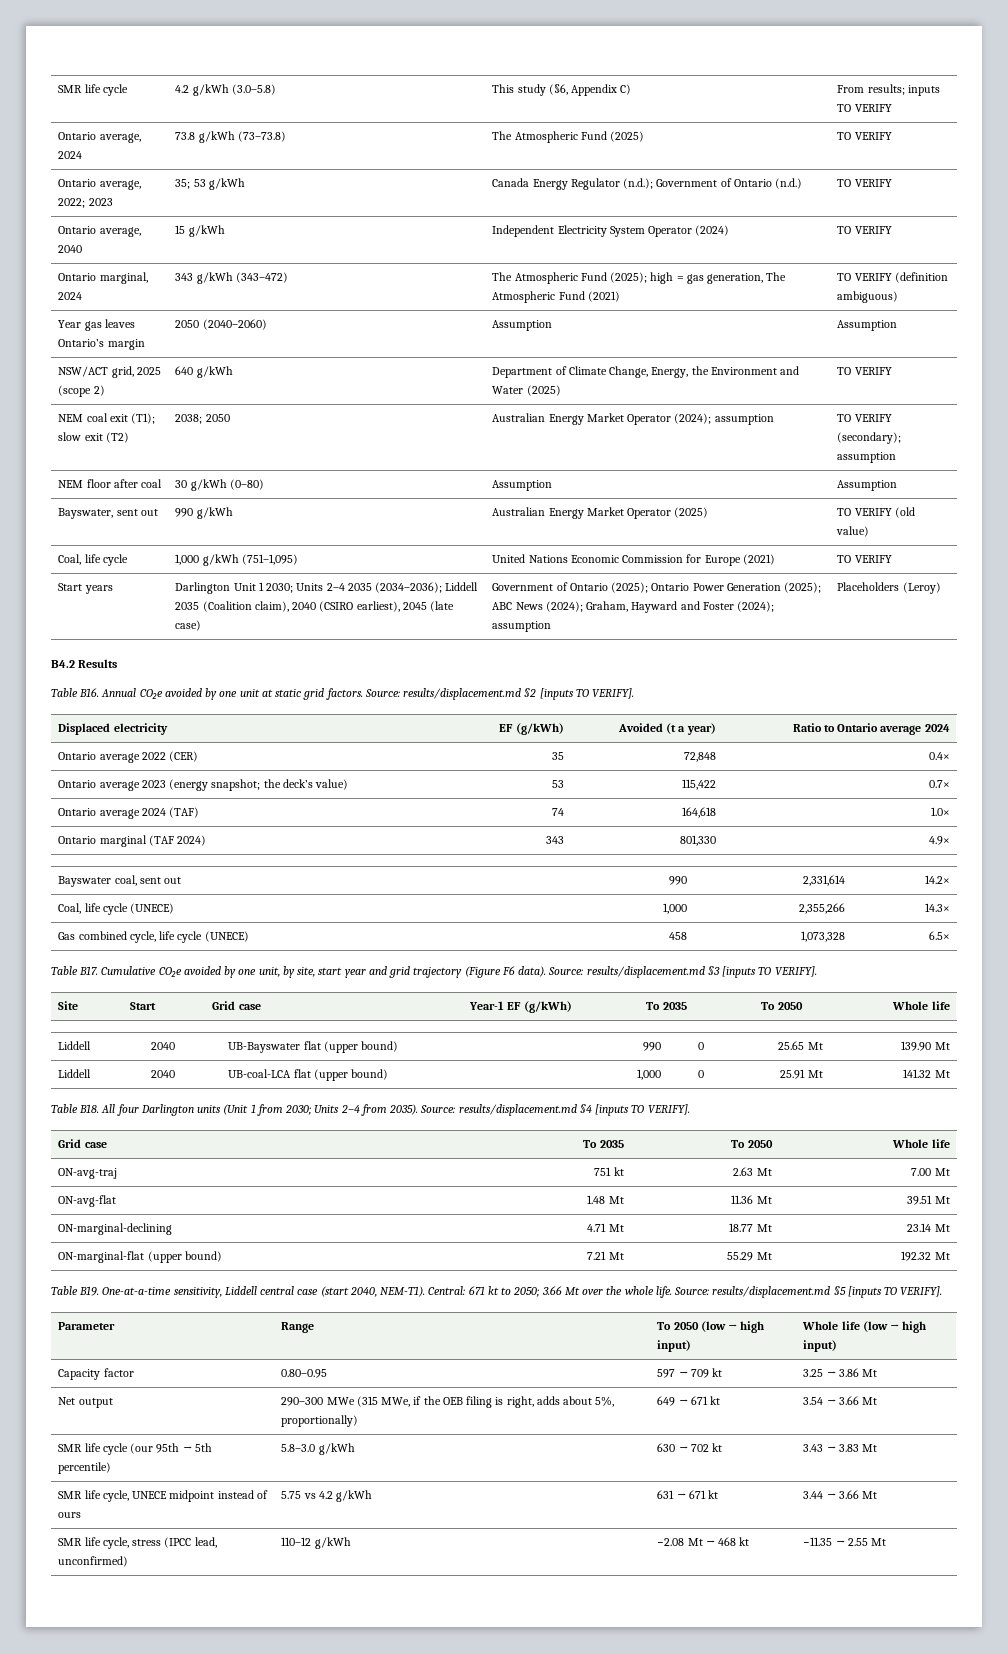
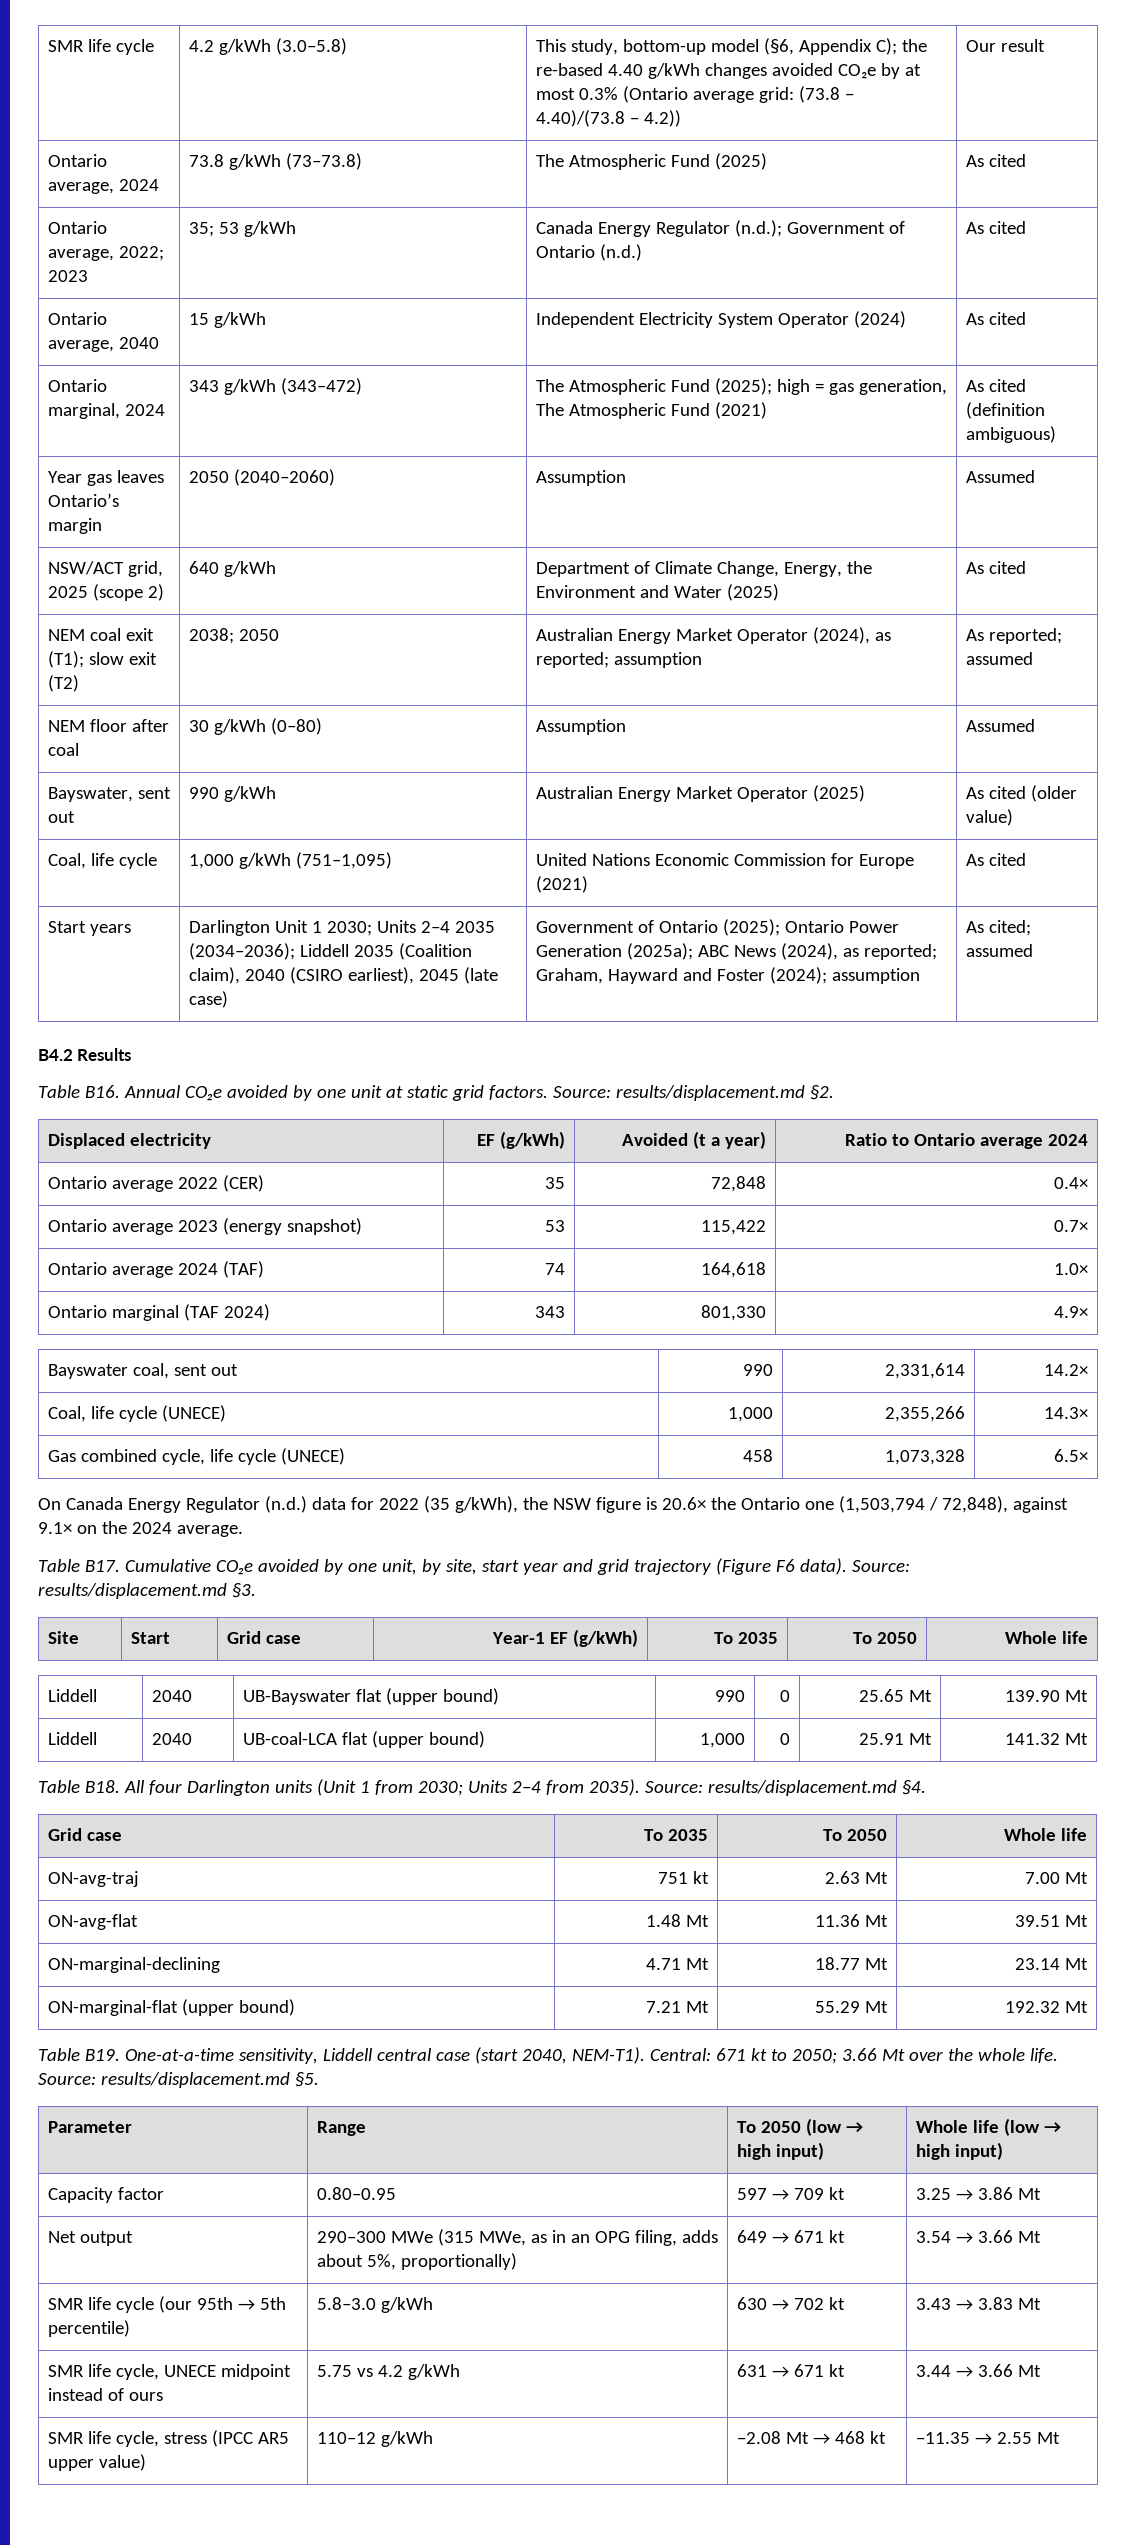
[517,84,632,96] [837,84,940,96] [837,104,892,112] study (§6, Appendix C) | From results; inputs TO VERIFY -> [570,38,927,55] [535,63,921,79] [535,86,854,103] [535,110,681,127] [965,39,1045,52] study, bottom-up model (§6, Appendix C); the re-based 4.40 g/kWh changes avoided CO₂e by at most 0.3% (Ontario average grid: (73.8 − 4.40)/(73.8 − 4.2)) | Our result
[837,132,892,140] TO VERIFY -> [965,154,1026,167] As cited
[837,179,892,187] TO VERIFY -> [965,221,1026,234] As cited
[837,226,892,234] TO VERIFY -> [965,312,1026,325] As cited
[837,273,892,281] TO VERIFY -> [965,379,1026,392] As cited
[837,320,898,331] Assumption -> [965,470,1035,483] Assumed
[837,367,892,375] TO VERIFY -> [965,561,1026,574] As cited
[674,413,774,425] [837,414,892,422] [837,432,902,444] [837,452,897,463] (2024); assumption | TO VERIFY (secondary); assumption -> [812,627,891,644] [535,652,702,668] [965,628,1062,644] [965,652,1033,665] (2024), as reported; assumption | As reported; assumed
[837,480,898,491] Assumption -> [965,719,1035,732] Assumed
[837,507,915,518] TO VERIFY (old -> [965,785,1077,802] As cited (older
[837,555,892,563] TO VERIFY -> [965,853,1026,866] As cited
[784,582,822,593] (2025); -> [626,943,693,960] (2025a);
[545,601,583,612] (2024); -> [780,943,937,960] (2024), as reported;
[837,582,941,594] Placeholders (Leroy) -> [965,920,1031,936] [965,944,1033,957] As cited; assumed
[524,688,635,700] §2 [inputs TO VERIFY]. -> [809,1085,834,1100] §2.
[211,779,349,791] snapshot; the deck’s value) -> [286,1218,362,1235] snapshot)
(950, 935) none -> [38,1496,1068,1513] [38,1521,243,1537] // On Canada Energy Regulator (n.d.) data for 2022 (35 g/kWh), the NSW figure is 20.6× the Ontario one (1,503,794 / 72,848), against 9.1× on the 2024 average.
[707,966,817,978] §3 [inputs TO VERIFY]. -> [231,1583,256,1598] §3.
[579,1104,690,1116] §4 [inputs TO VERIFY]. -> [901,1780,926,1795] §4.
[833,1286,943,1298] §5 [inputs TO VERIFY]. -> [294,2072,319,2087] §5.
[413,1396,534,1408] if the OEB filing is right, -> [530,2230,677,2246] as in an OPG filing,
[194,1537,217,1548] [58,1556,129,1567] lead, unconfirmed) -> [257,2432,289,2444] [47,2454,146,2471] AR5 upper value)

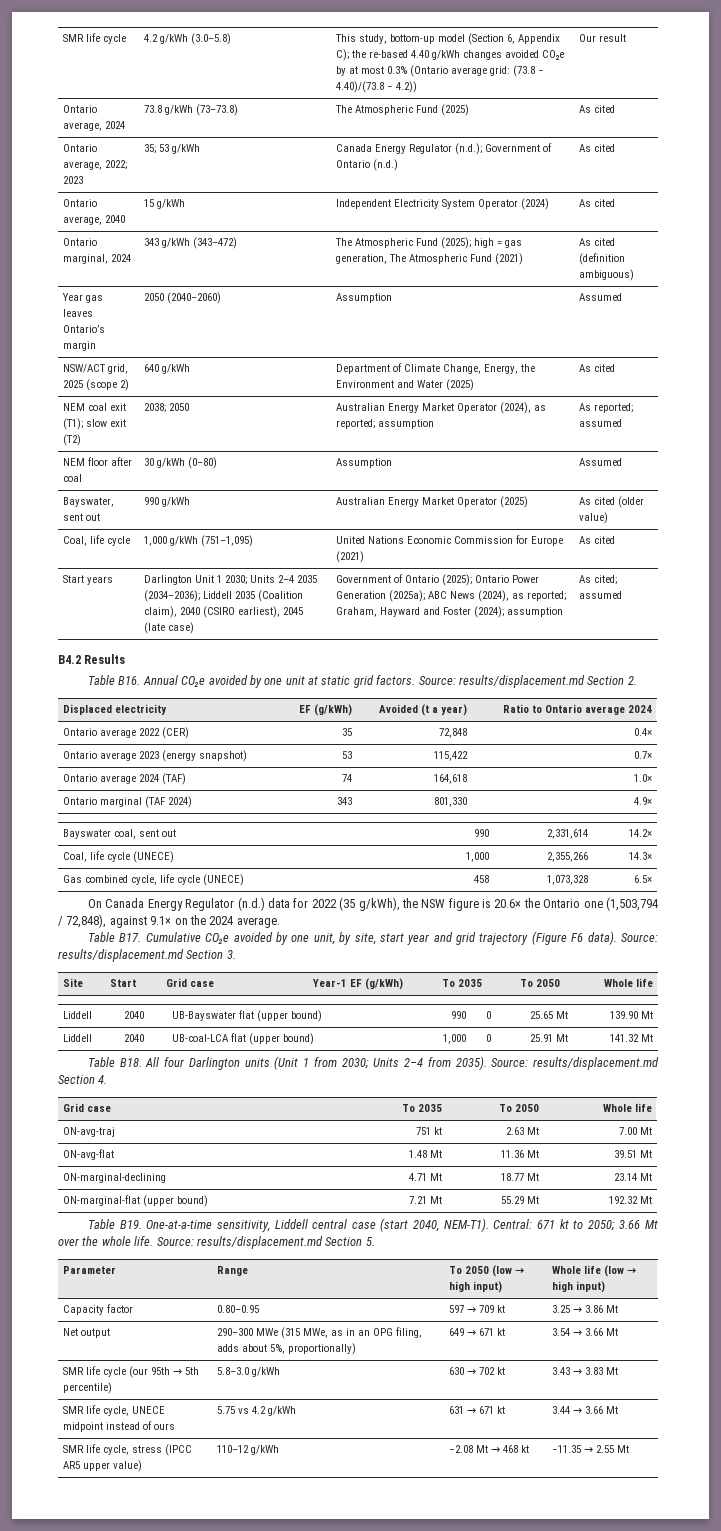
[763,38,794,55] (§6, -> [468,33,516,45] (Section 6,
[809,1085,834,1100] §2. -> [587,676,637,685] Section 2.
[231,1583,256,1598] §3. -> [186,950,236,959] Section 3.
[901,1780,926,1795] §4. -> [58,1075,108,1084] Section 4.
[294,2072,319,2087] §5. -> [325,1237,375,1246] Section 5.

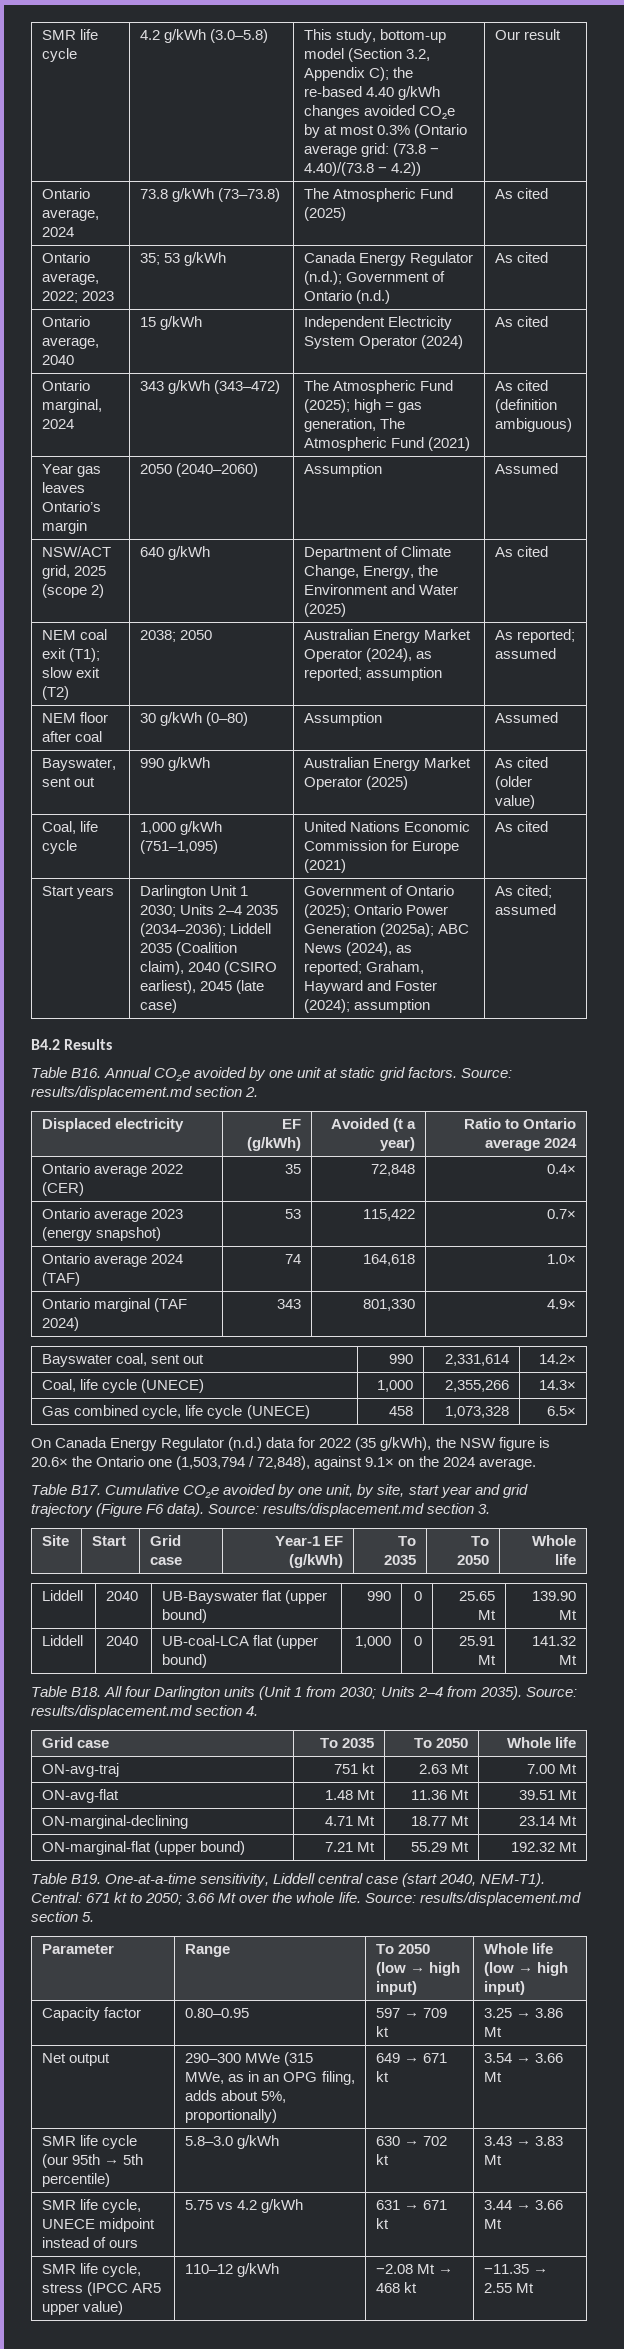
[507,34,516,44] 6, -> [406,49,431,61] 3.2,
[587,676,625,685] Section -> [195,1086,243,1097] section
[186,950,224,959] Section -> [427,1503,475,1514] section
[58,1075,95,1084] Section -> [195,1705,243,1716] section
[325,1237,363,1246] Section -> [31,1911,78,1922] section

